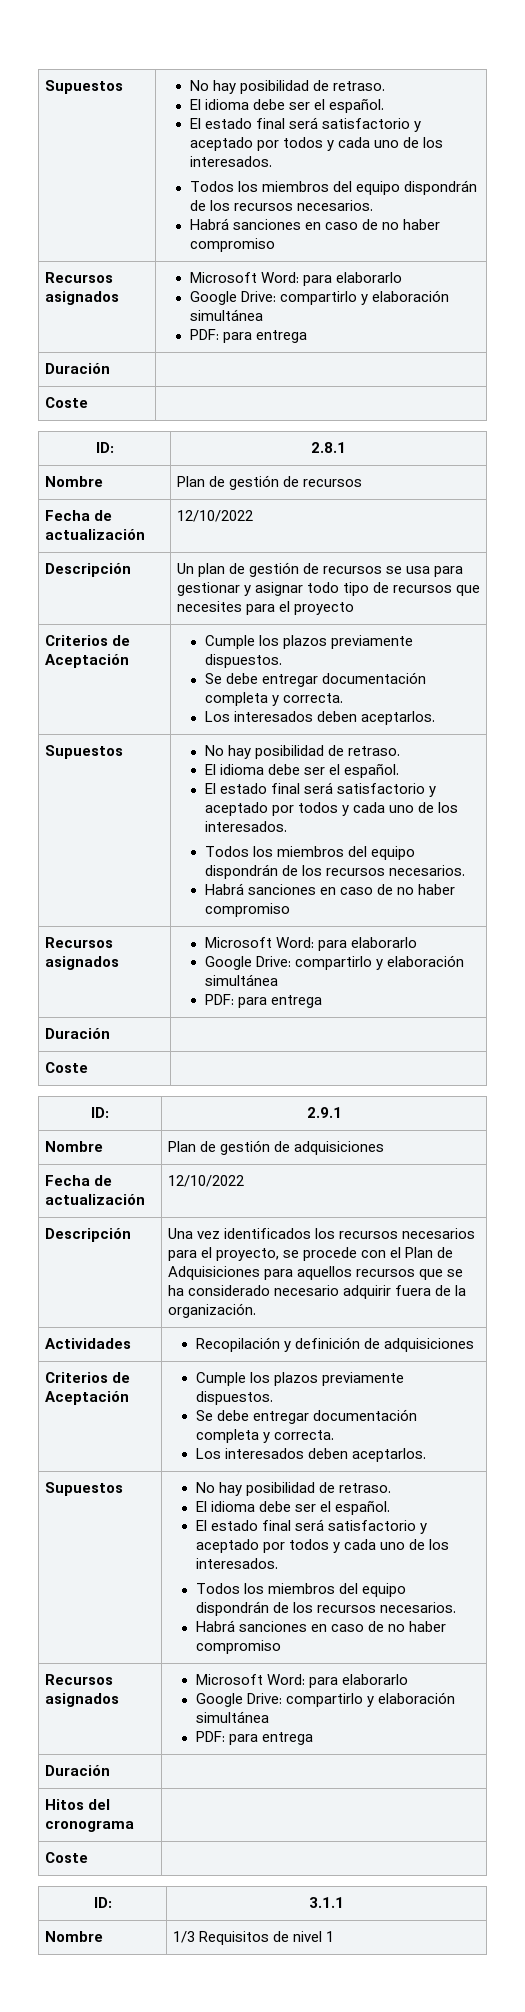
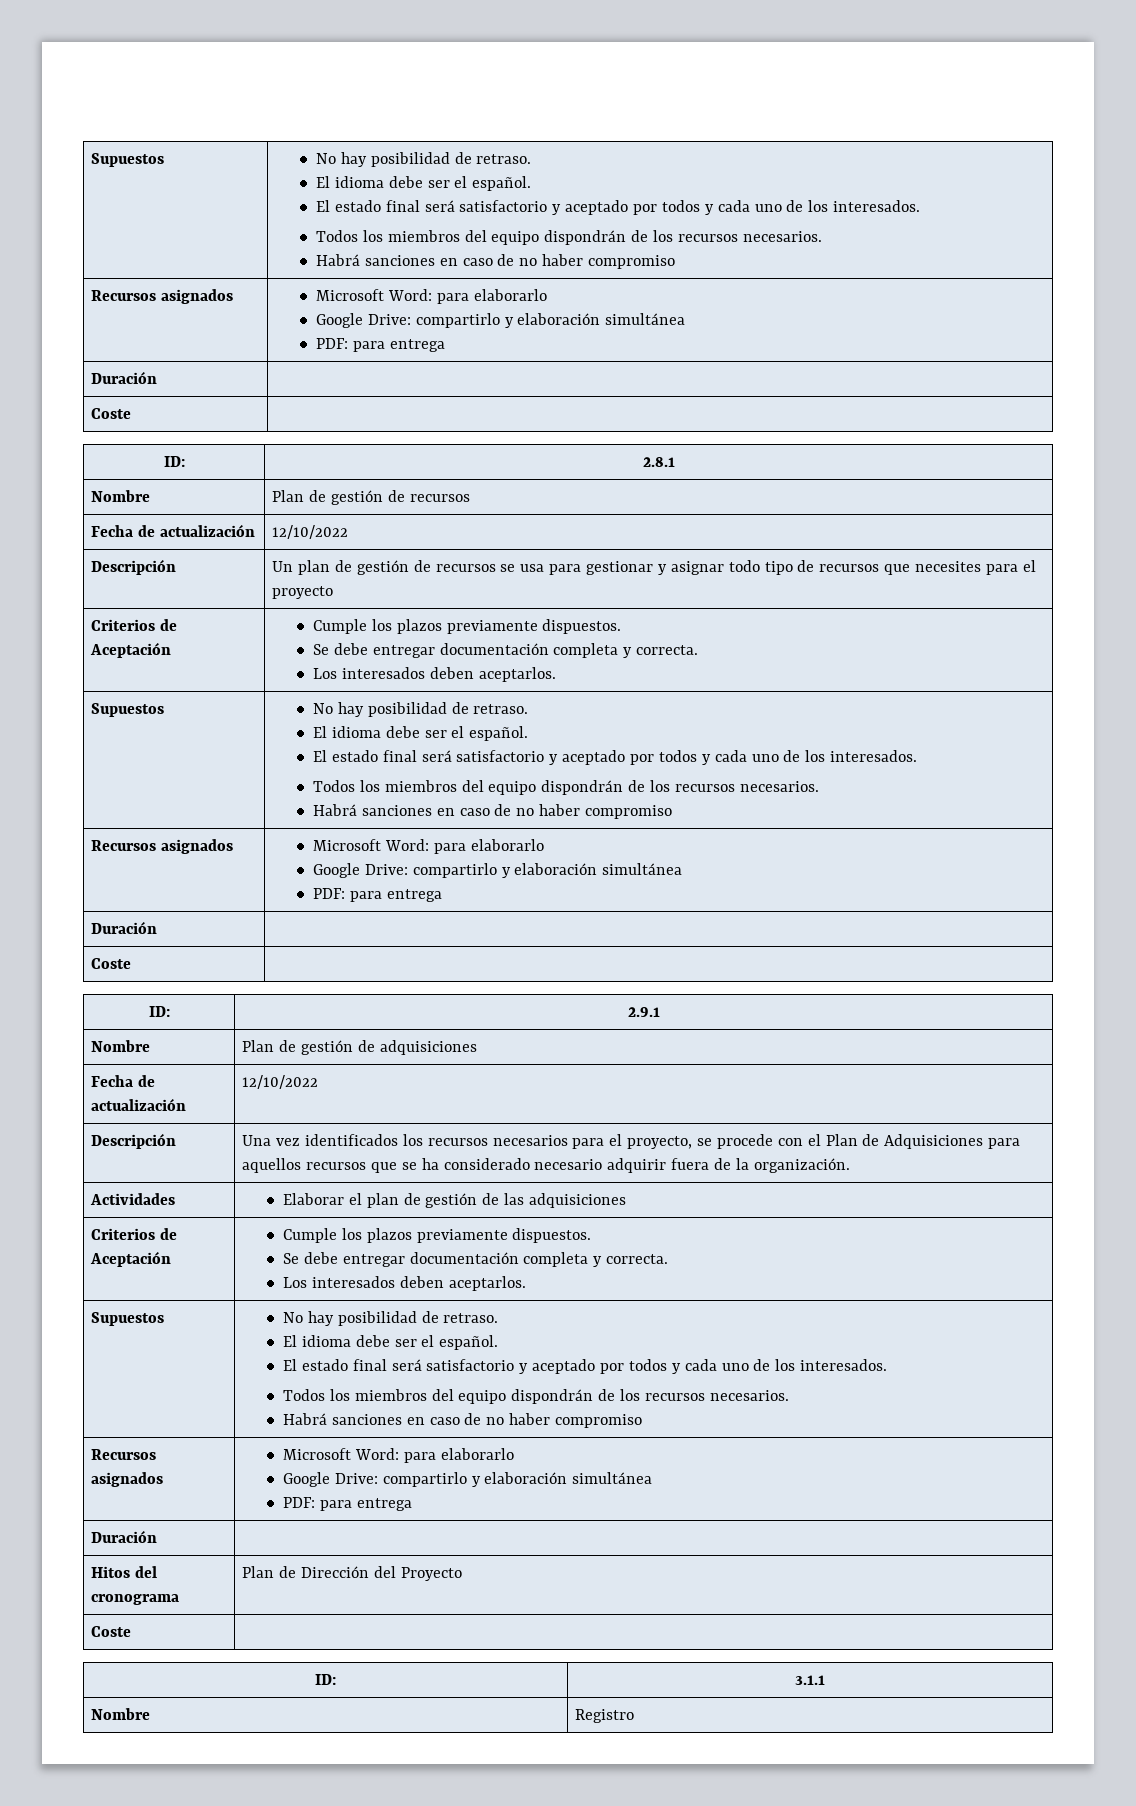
[195,1337,380,1352] Recopilación y definición de -> [283,1193,525,1208] Elaborar el plan de gestión de las
(134, 1826) none -> [242,1566,462,1581] Plan de Dirección del Proyecto
[172,1931,334,1945] 1/3 Requisitos de nivel 1 -> [575,1709,635,1723] Registro

